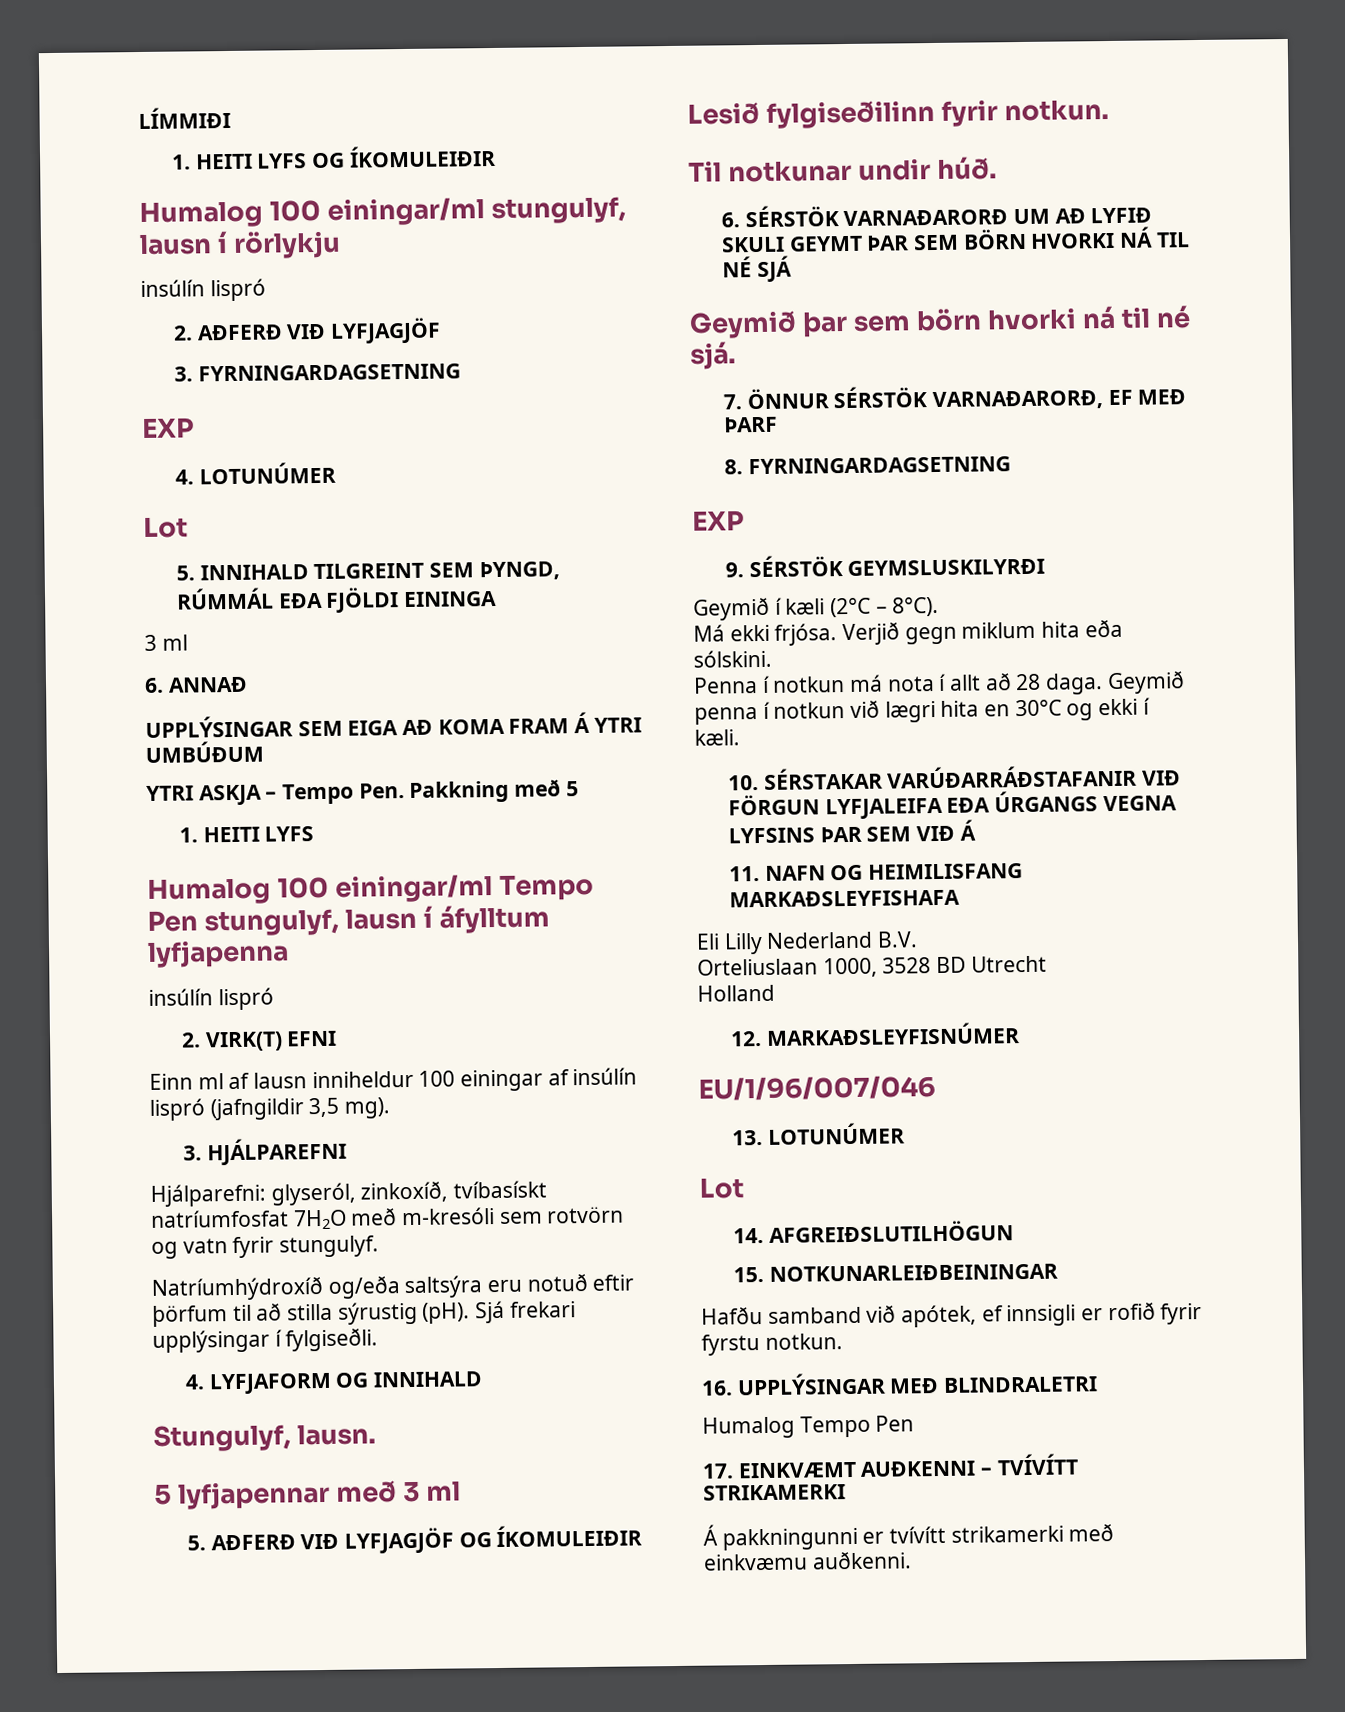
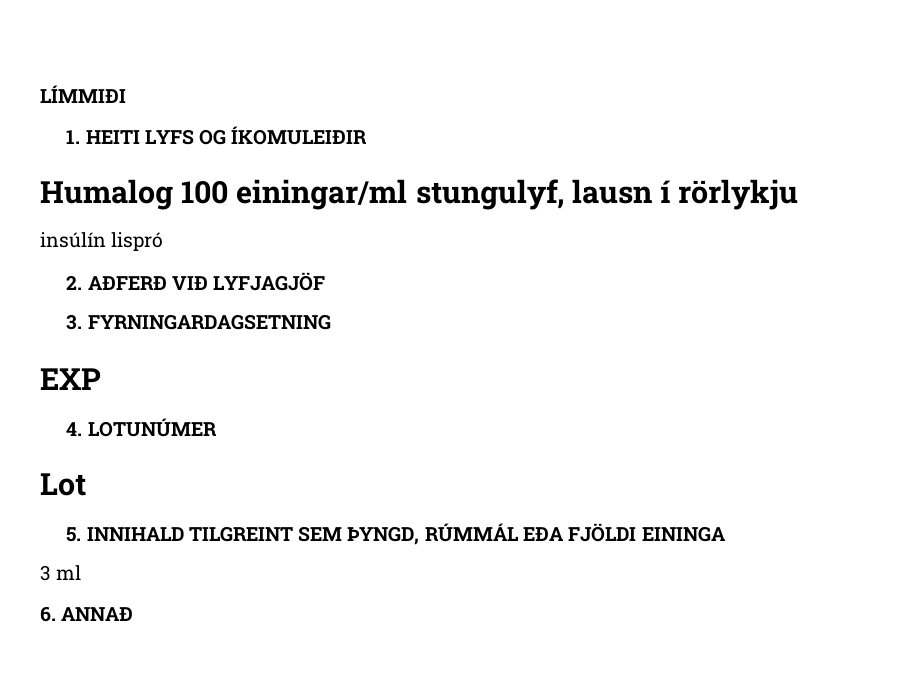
[145,711,642,738] [145,740,264,763] [146,779,579,806] [178,826,315,843] [147,874,595,905] [147,904,551,937] [147,939,289,968] [148,987,274,1011] [180,1030,338,1052] [149,1067,638,1092] [149,1097,391,1121] [182,1137,347,1166] [150,1180,548,1207] [150,1206,625,1230] [151,1235,380,1259] [151,1273,635,1301] [152,1300,576,1327] [152,1328,379,1353] [184,1371,483,1395] [153,1424,377,1452] [154,1480,462,1510] [186,1524,643,1554] [687,99,1110,129] [688,156,998,183] [720,205,1153,228] [720,226,1190,253] [721,255,792,283] [689,305,1192,339] [690,341,736,370] [722,386,1187,411] [723,416,778,433] [723,456,1011,475] [692,510,744,531] [724,555,1046,578] [693,596,940,621] [693,619,1123,646] [693,649,772,668] [693,671,1185,695] [694,697,1150,725] [694,729,740,746] [727,764,1181,791] [727,790,1177,820] [727,819,976,844] [728,863,1023,882] [728,889,960,908] [696,931,919,955] [697,955,1047,978] [697,984,775,1002] [729,1022,1020,1047] [698,1075,936,1101] [731,1122,905,1146] [699,1178,744,1199] [732,1220,1014,1244] [732,1263,1058,1283] [701,1302,1203,1328] [701,1333,843,1356] [701,1372,1099,1396] [702,1415,915,1439] [702,1453,1079,1479] [703,1484,846,1501] [703,1524,1115,1551] [703,1551,912,1571] // UPPLÝSINGAR SEM EIGA AÐ KOMA FRAM Á YTRI UMBÚÐUM // YTRI ASKJA – Tempo Pen. Pakkning með 5 // 1. HEITI LYFS // Humalog 100 einingar/ml Tempo Pen stungulyf, lausn í áfylltum lyfjapenna // insúlín lispró // 2. VIRK(T) EFNI // Einn ml af lausn inniheldur 100 einingar af insúlín lispró (jafngildir 3,5 mg). // 3. HJÁLPAREFNI // Hjálparefni: glyseról, zinkoxíð, tvíbasískt natríumfosfat 7H2O með m-kresóli sem rotvörn og vatn fyrir stungulyf. // Natríumhýdroxíð og/eða saltsýra eru notuð eftir þörfum til að stilla sýrustig (pH). Sjá frekari upplýsingar í fylgiseðli. // 4. LYFJAFORM OG INNIHALD // Stungulyf, lausn. // 5 lyfjapennar með 3 ml // 5. AÐFERÐ VIÐ LYFJAGJÖF OG ÍKOMULEIÐIR // Lesið fylgiseðilinn fyrir notkun. // Til notkunar undir húð. // 6. SÉRSTÖK VARNAÐARORÐ UM AÐ LYFIÐ SKULI GEYMT ÞAR SEM BÖRN HVORKI NÁ TIL NÉ SJÁ // Geymið þar sem börn hvorki ná til né sjá. // 7. ÖNNUR SÉRSTÖK VARNAÐARORÐ, EF MEÐ ÞARF // 8. FYRNINGARDAGSETNING // EXP // 9. SÉRSTÖK GEYMSLUSKILYRÐI // Geymið í kæli (2°C – 8°C). // Má ekki frjósa. Verjið gegn miklum hita eða sólskini. // Penna í notkun má nota í allt að 28 daga. Geymið penna í notkun við lægri hita en 30°C og ekki í kæli. // 10. SÉRSTAKAR VARÚÐARRÁÐSTAFANIR VIÐ FÖRGUN LYFJALEIFA EÐA ÚRGANGS VEGNA LYFSINS ÞAR SEM VIÐ Á // 11. NAFN OG HEIMILISFANG MARKAÐSLEYFISHAFA // Eli Lilly Nederland B.V. // Orteliuslaan 1000, 3528 BD Utrecht // Holland // 12. MARKAÐSLEYFISNÚMER // EU/1/96/007/046 // 13. LOTUNÚMER // Lot // 14. AFGREIÐSLUTILHÖGUN // 15. NOTKUNARLEIÐBEININGAR // Hafðu samband við apótek, ef innsigli er rofið fyrir fyrstu notkun. // 16. UPPLÝSINGAR MEÐ BLINDRALETRI // Humalog Tempo Pen // 17. EINKVÆMT AUÐKENNI – TVÍVÍTT STRIKAMERKI // Á pakkningunni er tvívítt strikamerki með einkvæmu auðkenni. -> (134, 614) none

